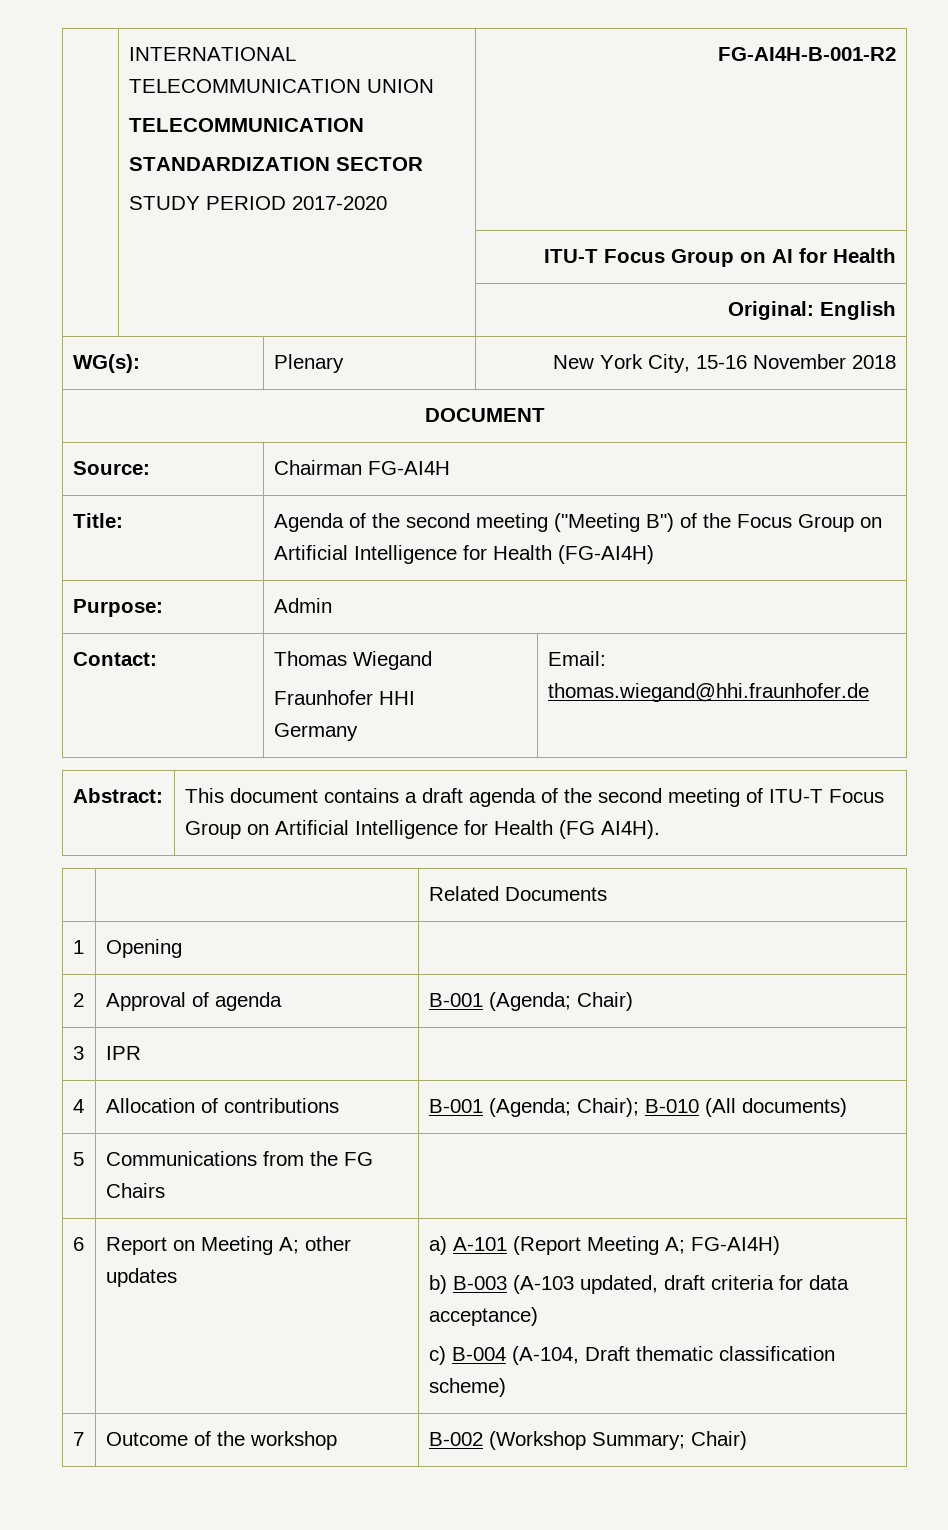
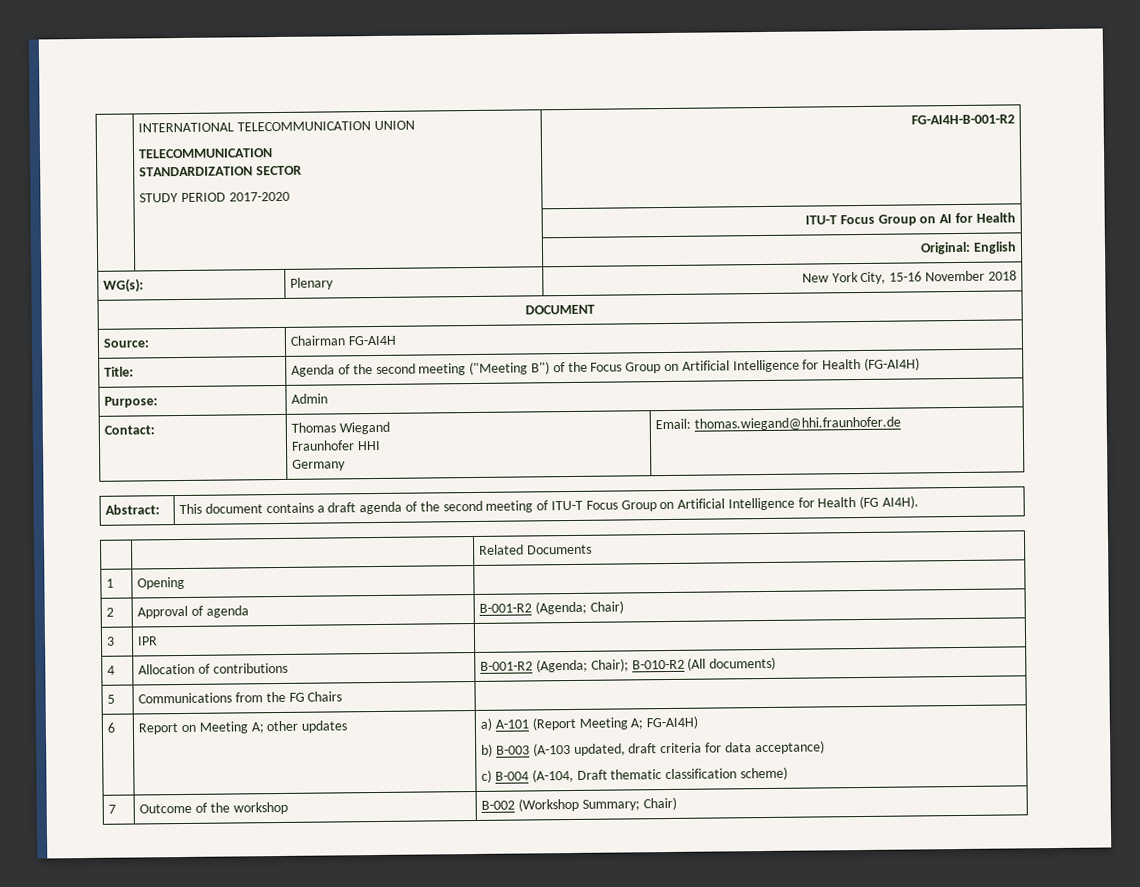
[428,993,483,1007] B-001 -> [479,603,533,613] B-001-R2
[428,1099,483,1113] B-001 -> [480,661,534,671] B-001-R2
[644,1099,699,1113] B-010 -> [631,659,685,670] B-010-R2

